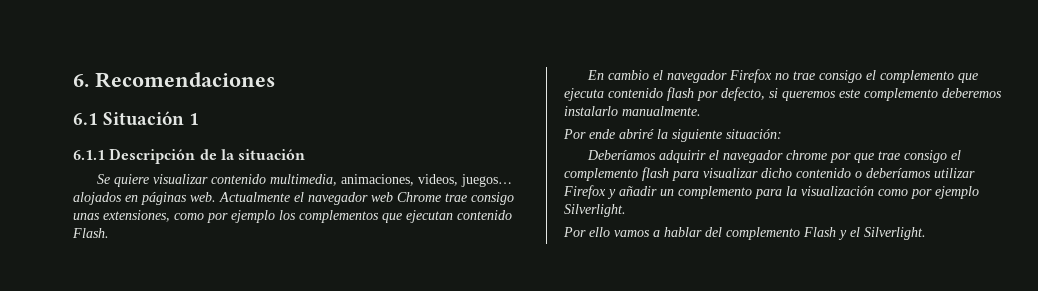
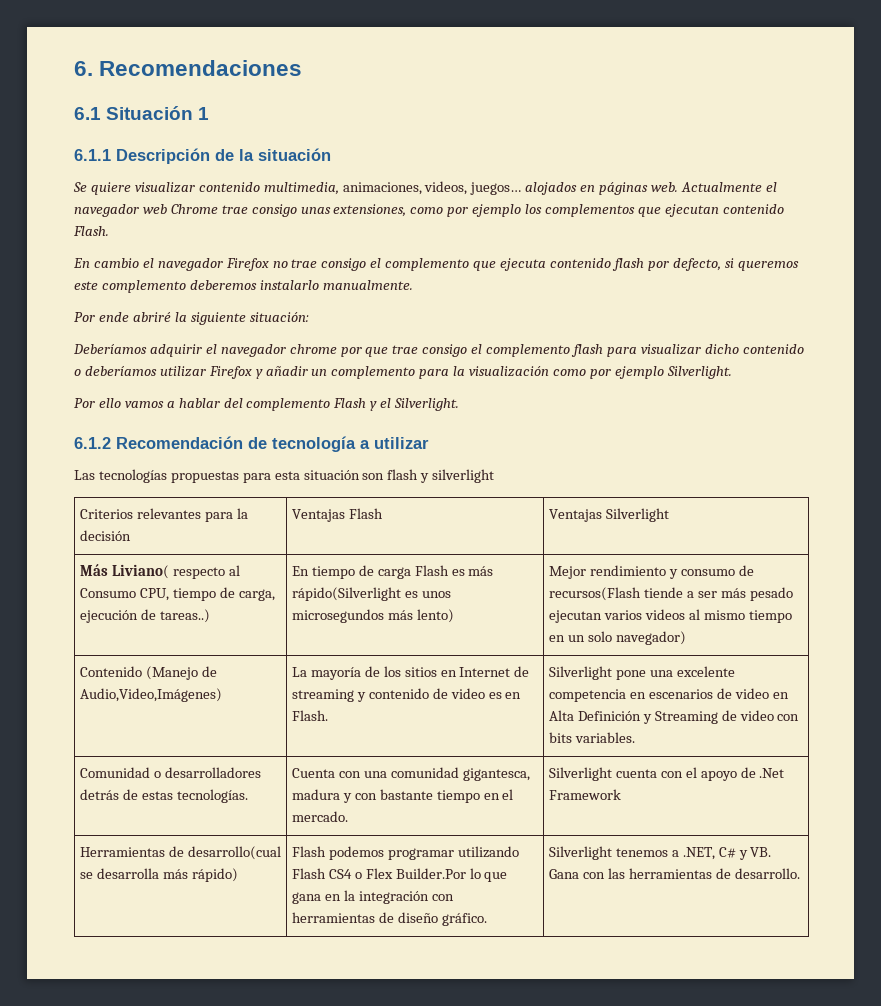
(926, 233) none -> [74,436,429,452] [74,469,495,483] [79,508,248,522] [79,530,131,541] [291,508,383,522] [548,508,669,522] [79,564,240,579] [79,587,275,601] [79,609,210,623] [291,565,494,579] [291,587,451,601] [291,609,454,623] [548,565,754,579] [548,587,793,601] [548,609,792,623] [548,631,686,645] [79,666,217,680] [79,688,222,702] [291,666,530,680] [291,688,522,702] [291,710,328,721] [548,666,735,680] [548,688,789,702] [548,710,800,724] [548,732,635,743] [79,767,261,778] [79,789,248,803] [291,767,530,781] [291,789,514,803] [291,811,348,822] [548,767,785,781] [548,789,621,800] [79,846,281,860] [79,868,238,882] [291,846,519,860] [291,868,508,882] [291,890,454,904] [291,912,487,926] [548,846,772,860] [548,868,800,879] // 6.1.2 Recomendación de tecnología a utilizar // Las tecnologías propuestas para esta situación son flash y silverlight // Criterios relevantes para la decisión | Ventajas Flash | Ventajas Silverlight // Más Liviano( respecto al Consumo CPU, tiempo de carga, ejecución de tareas..) | En tiempo de carga Flash es más rápido(Silverlight es unos microsegundos más lento) | Mejor rendimiento y consumo de recursos(Flash tiende a ser más pesado ejecutan varios videos al mismo tiempo en un solo navegador) // Contenido (Manejo de Audio,Video,Imágenes) | La mayoría de los sitios en Internet de streaming y contenido de video es en Flash. | Silverlight pone una excelente competencia en escenarios de video en Alta Definición y Streaming de video con bits variables. // Comunidad o desarrolladores detrás de estas tecnologías. | Cuenta con una comunidad gigantesca, madura y con bastante tiempo en el mercado. | Silverlight cuenta con el apoyo de .Net Framework // Herramientas de desarrollo(cual se desarrolla más rápido) | Flash podemos programar utilizando Flash CS4 o Flex Builder.Por lo que gana en la integración con herramientas de diseño gráfico. | Silverlight tenemos a .NET, C# y VB. Gana con las herramientas de desarrollo.

